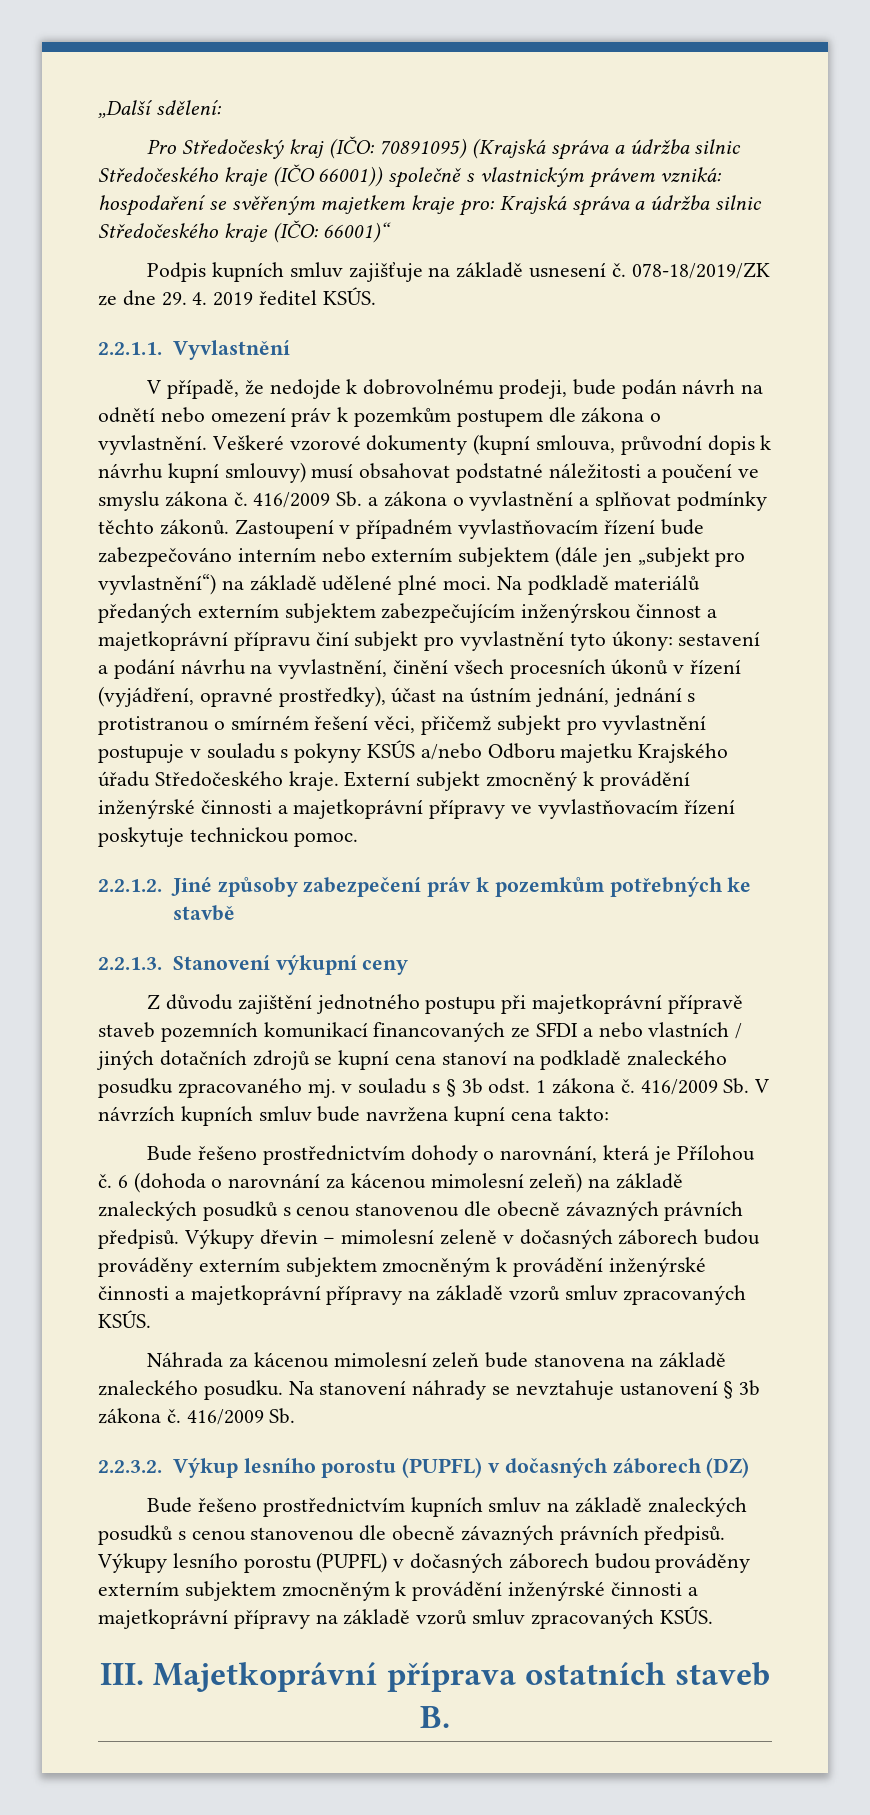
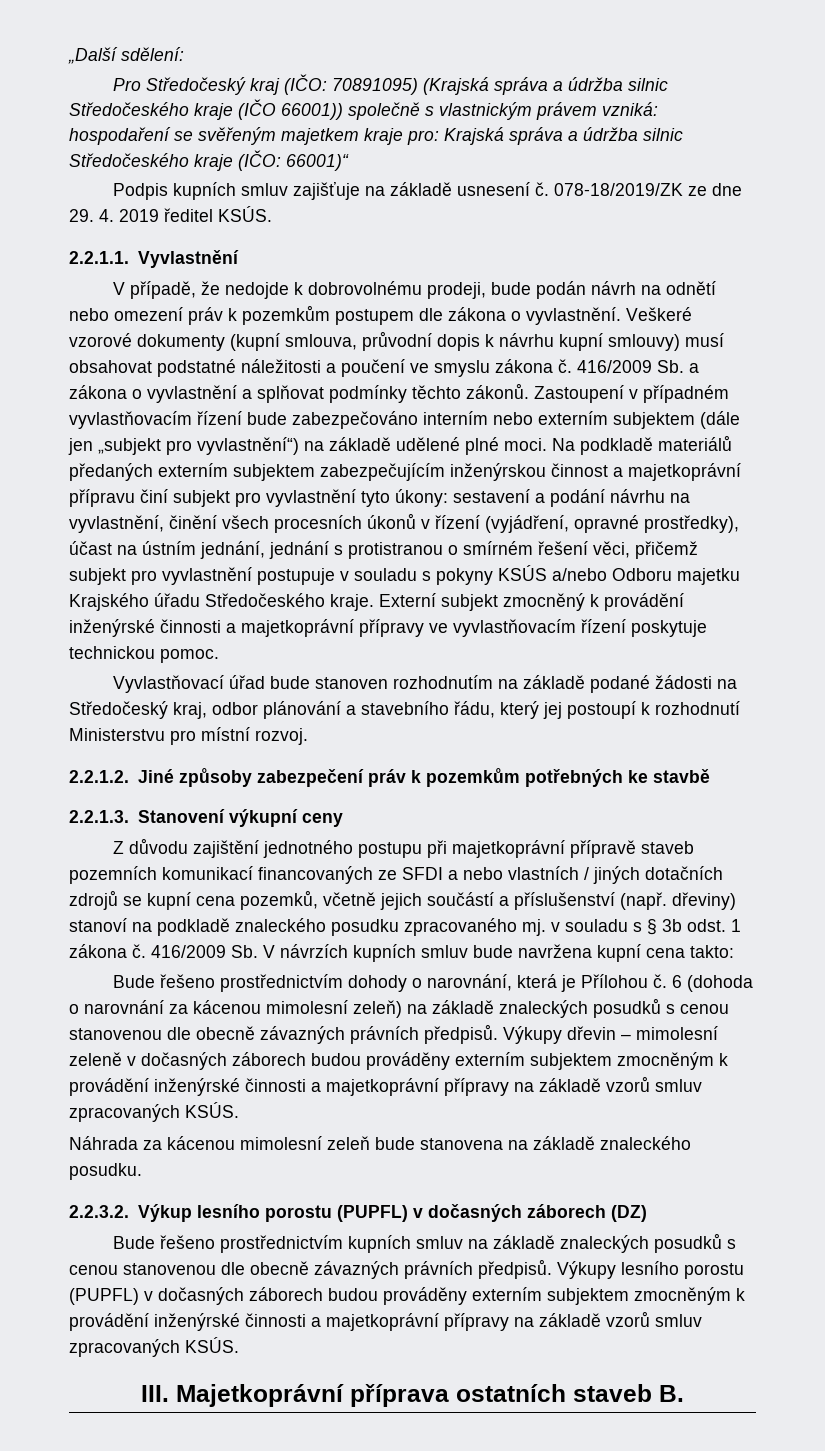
(358, 839) none -> [113,675,738,693] [69,701,740,719] [69,727,308,745] // Vyvlastňovací úřad bude stanoven rozhodnutím na základě podané žádosti na Středočeský kraj, odbor plánování a stavebního řádu, který jej postoupí k rozhodnutí Ministerstvu pro místní rozvoj.
(437, 1060) none -> [240,890,736,910] pozemků, včetně jejich součástí a příslušenství (např. dřeviny)
[288,1380,761,1400] [98,1408,296,1425] Na stanovení náhrady se nevztahuje ustanovení § 3b zákona č. 416/2009 Sb. -> (142, 1171) none

